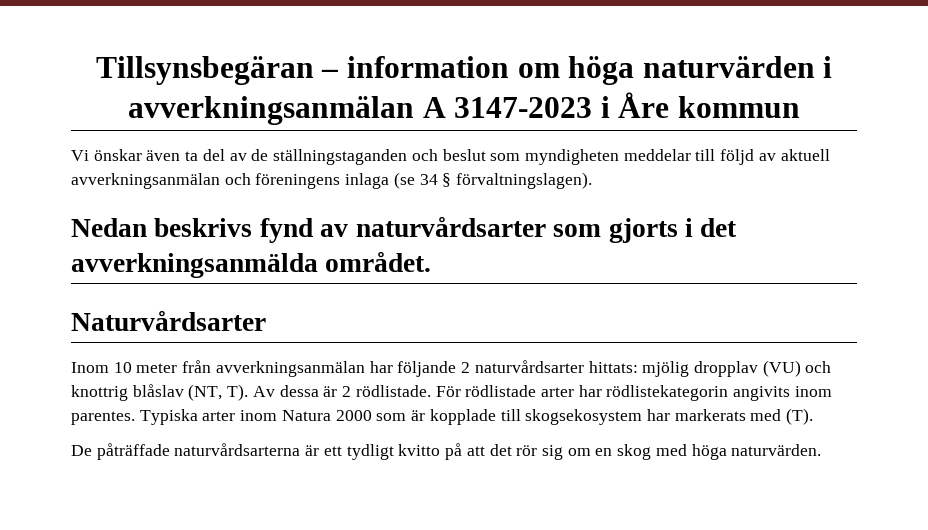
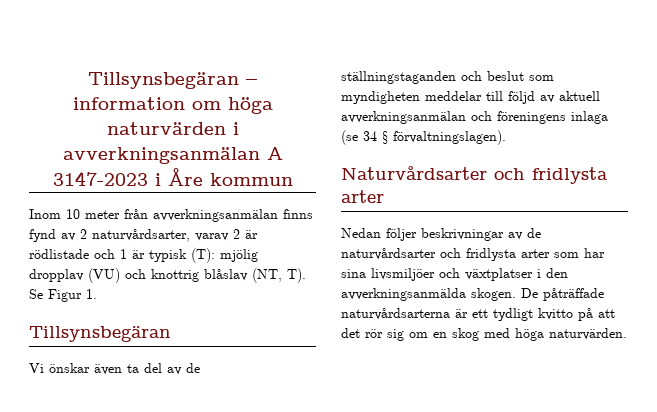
(800, 107) none -> [29,209,313,222] [29,229,258,242] [29,248,258,263] [29,268,306,283] [29,289,97,302] [29,326,171,342] // Inom 10 meter från avverkningsanmälan finns fynd av 2 naturvårdsarter, varav 2 är rödlistade och 1 är typisk (T): mjölig dropplav (VU) och knottrig blåslav (NT, T). Se Figur 1. // Tillsynsbegäran
[71,216,738,243] [71,251,432,278] [71,310,266,331] [71,360,832,377] [71,384,832,401] [71,408,814,425] Nedan beskrivs fynd av naturvårdsarter som gjorts i det avverkningsanmälda området. // Naturvårdsarter // Inom 10 meter från avverkningsanmälan har följande 2 naturvårdsarter hittats: mjölig dropplav (VU) och knottrig blåslav (NT, T). Av dessa är 2 rödlistade. För rödlistade arter har rödlistekategorin angivits inom parentes. Typiska arter inom Natura 2000 som är kopplade till skogsekosystem har markerats med (T). // -> [341,166,608,184] [341,190,384,203] [341,228,541,241] [341,248,605,261] [341,268,568,281] [341,288,516,301] Naturvårdsarter och fridlysta arter // Nedan följer beskrivningar av de naturvårdsarter och fridlysta arter som har sina livsmiljöer och växtplatser i den avverkningsanmälda skogen.

